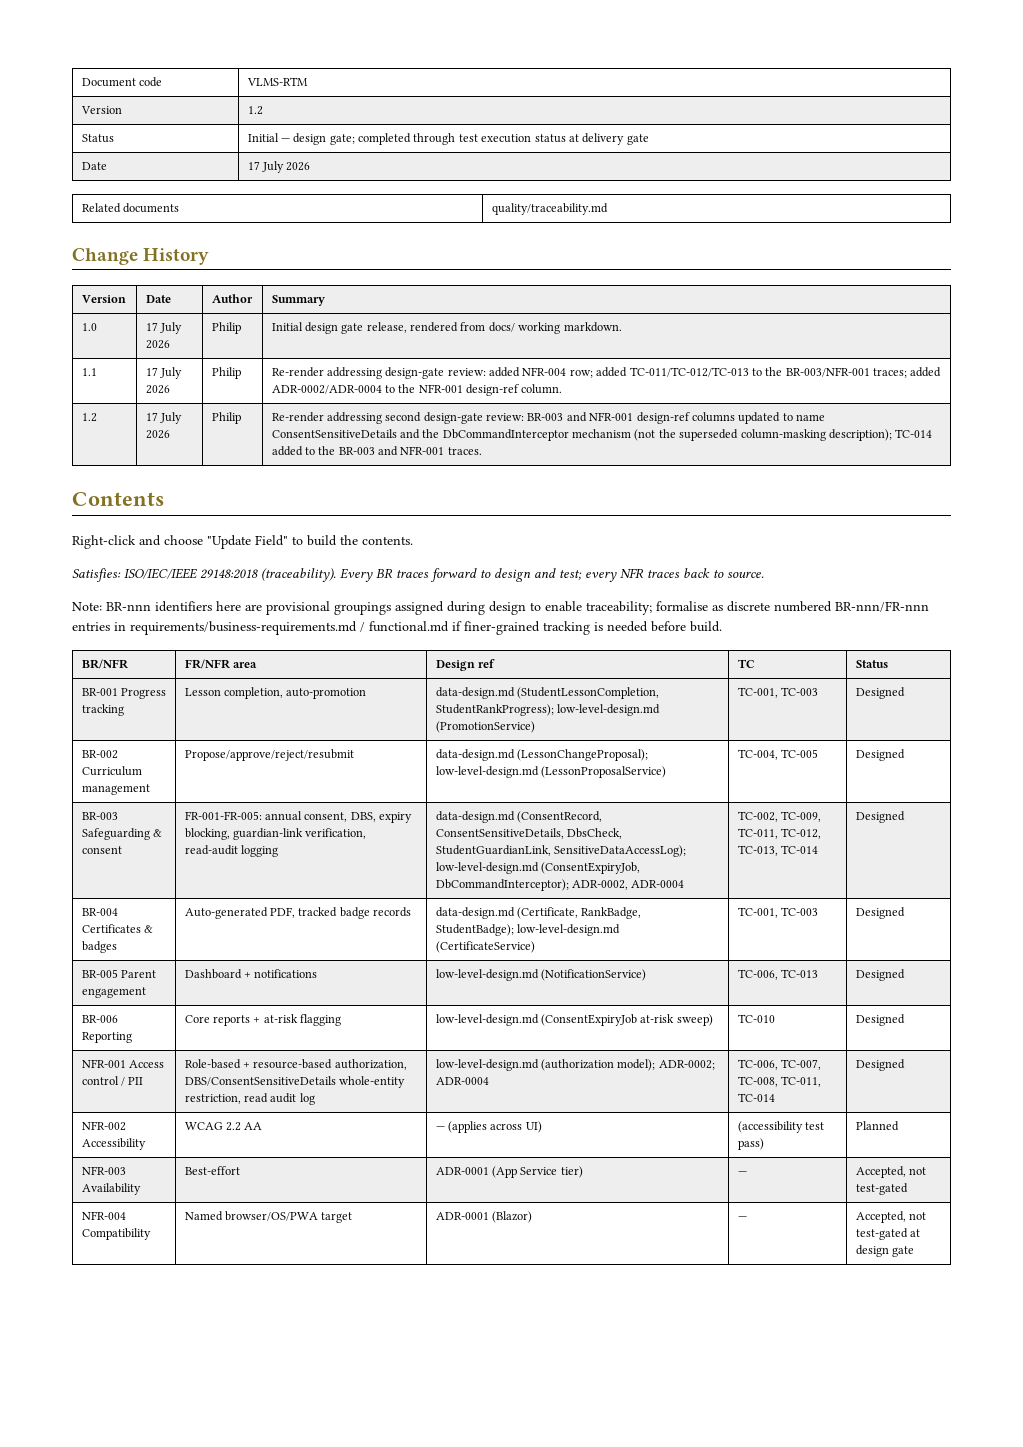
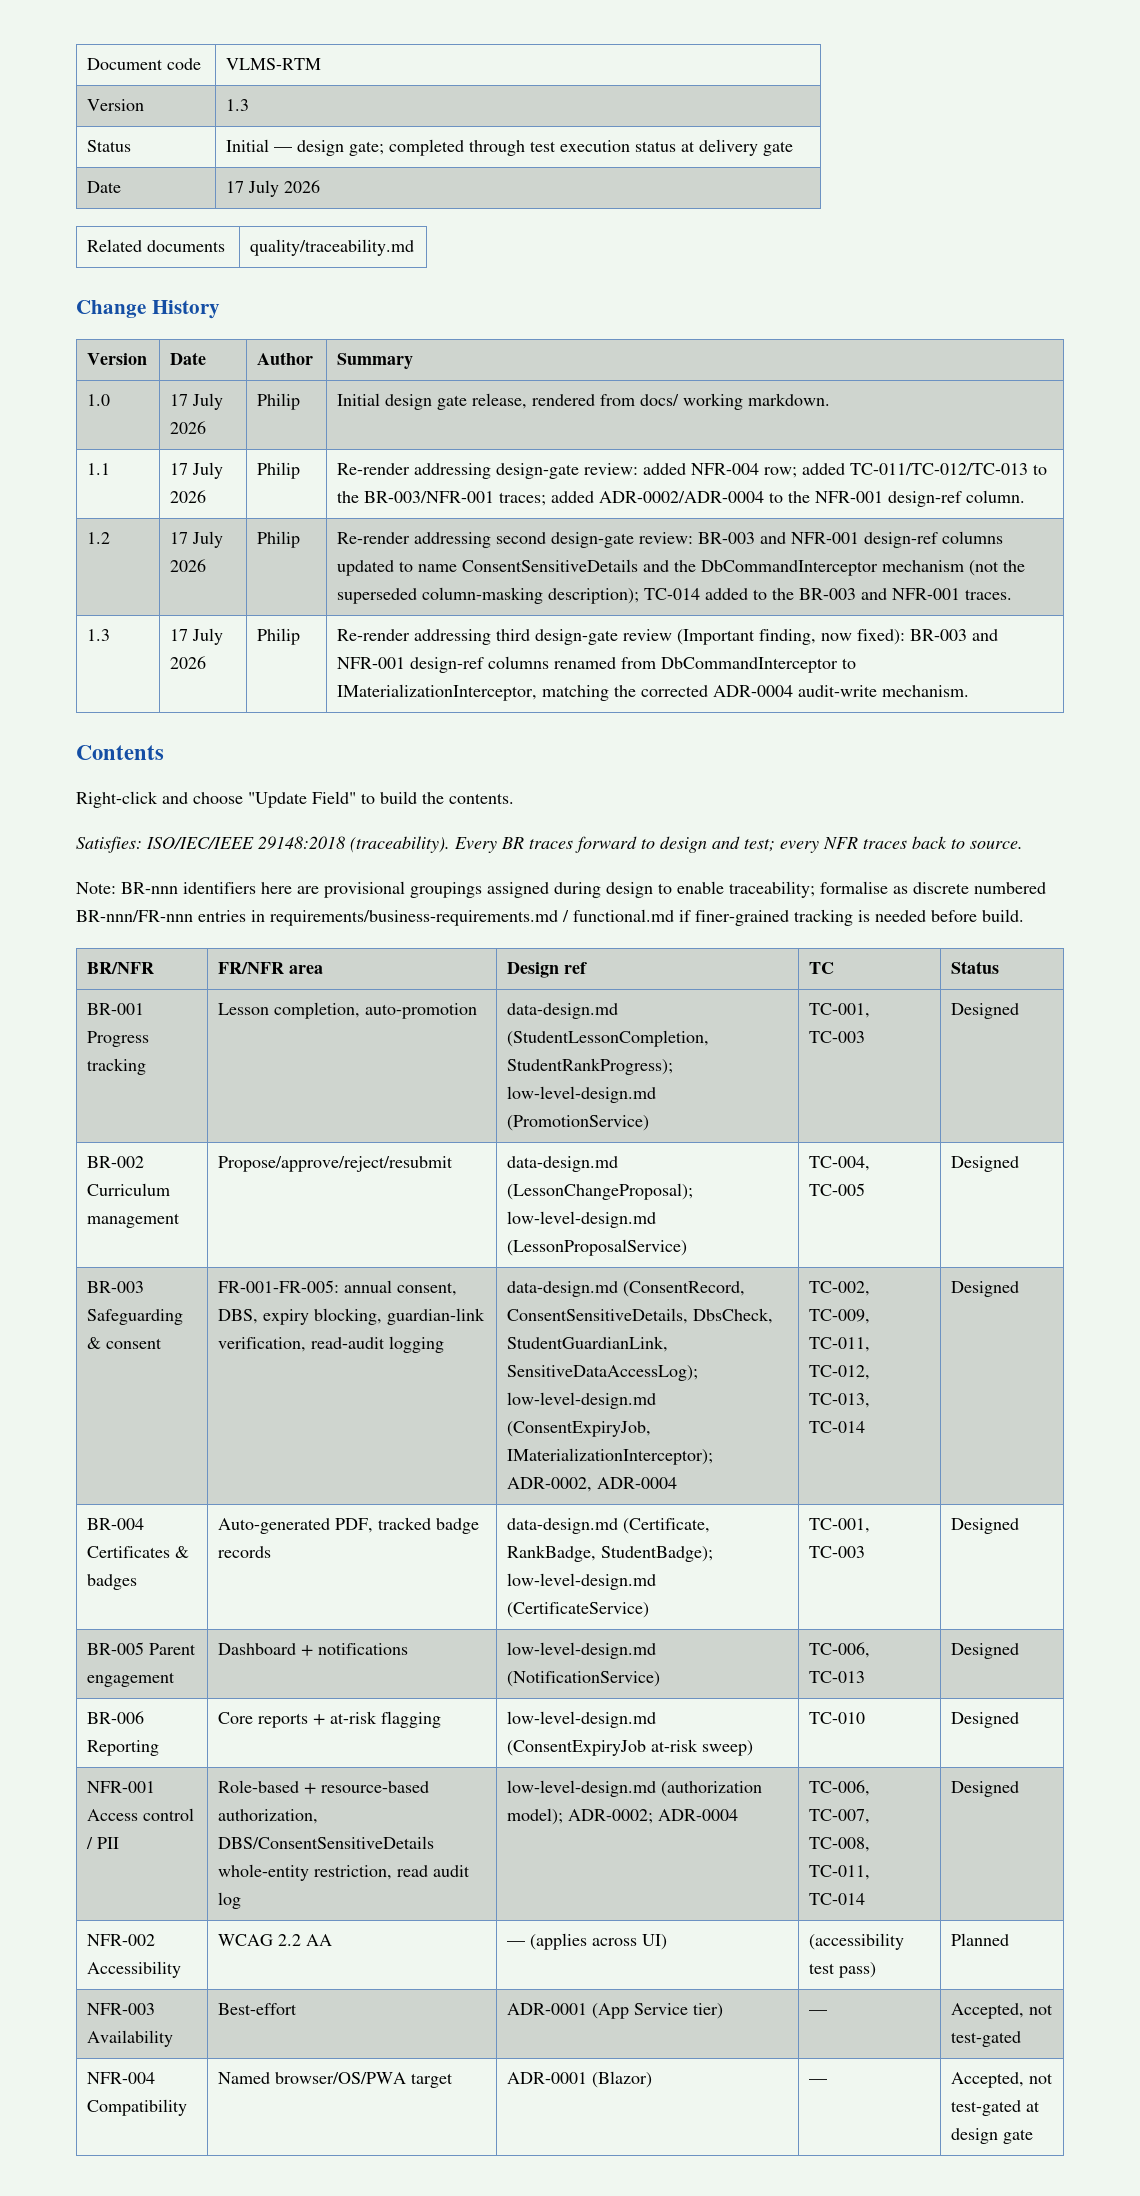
[247,106,263,115] 1.2 -> [226,99,250,111] 1.3
(482, 451) none -> [87,629,111,641] [170,628,224,645] [170,656,207,669] [257,628,301,645] [337,629,999,645] [337,656,857,673] [337,684,970,701] // 1.3 | 17 July 2026 | Philip | Re-render addressing third design-gate review (Important finding, now fixed): BR-003 and NFR-001 design-ref columns renamed from DbCommandInterceptor to IMaterializationInterceptor, matching the corrected ADR-0004 audit-write mechanism.
[435,879,569,891] DbCommandInterceptor); -> [507,1448,714,1465] IMaterializationInterceptor);

